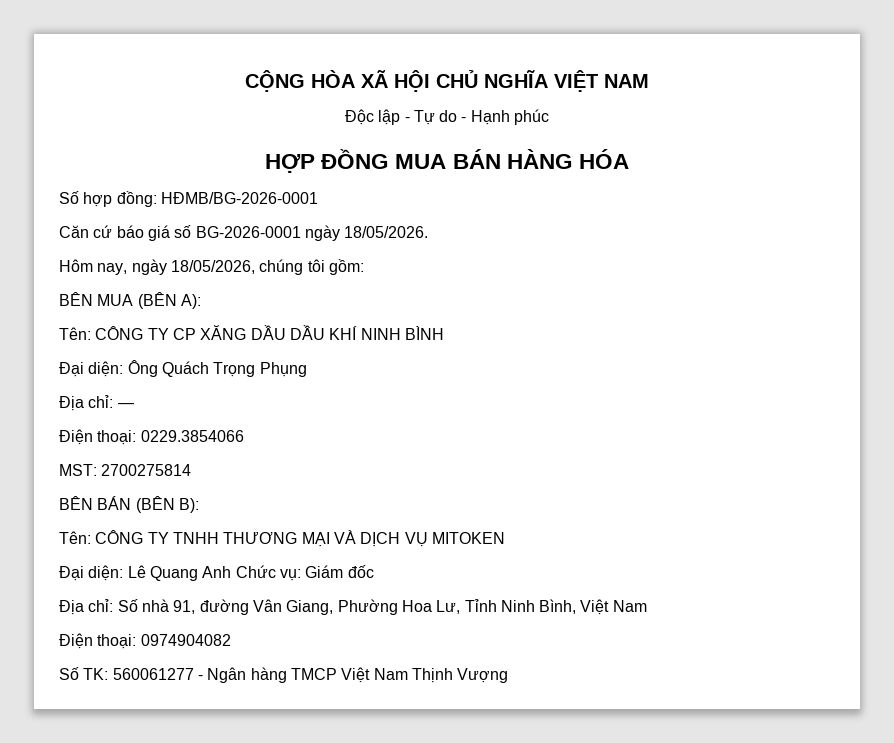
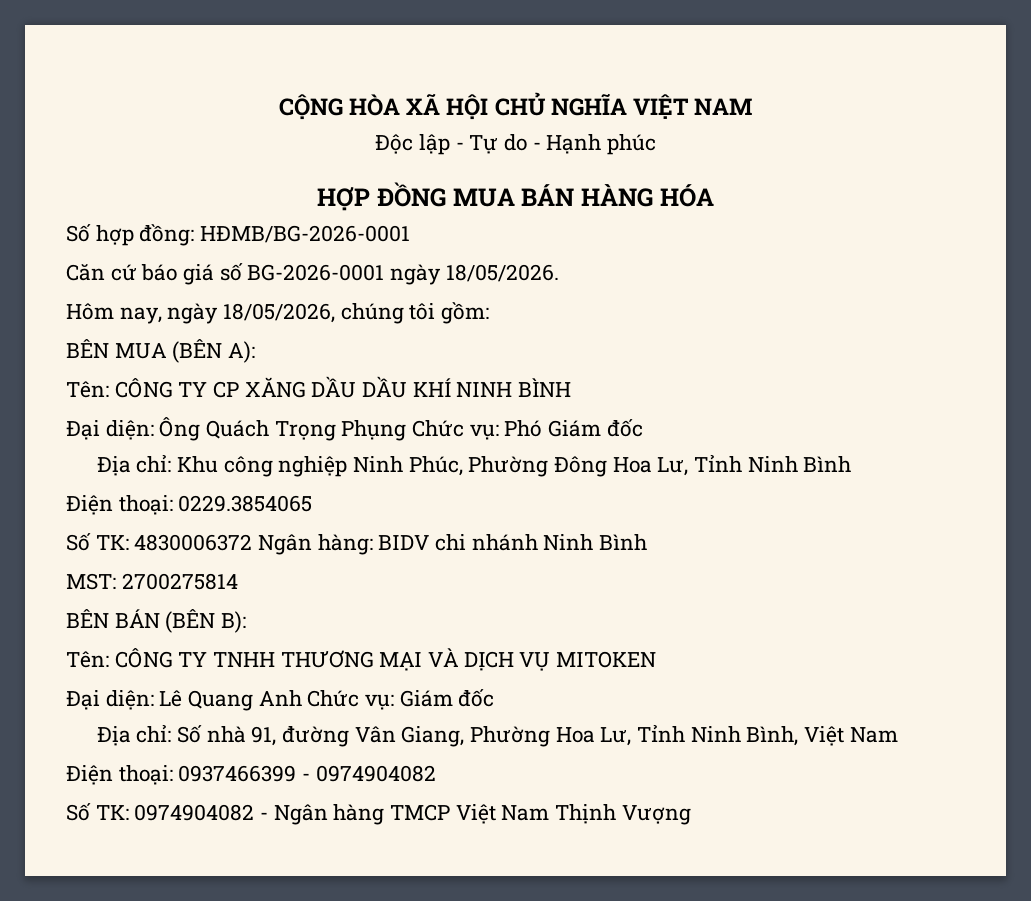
[59,395,134,411] [59,429,244,445] // Địa chỉ: — // Điện thoại: 0229.3854066 -> [412,419,643,440] [96,454,852,477] [66,495,313,515] [66,533,648,555] Chức vụ: Phó Giám đốc // Địa chỉ: Khu công nghiệp Ninh Phúc, Phường Đông Hoa Lư, Tỉnh Ninh Bình // Điện thoại: 0229.3854065 // Số TK: 4830006372 Ngân hàng: BIDV chi nhánh Ninh Bình
(137, 641) none -> [178,765,311,782] 0937466399 -
[112,668,194,680] 560061277 -> [134,804,255,821] 0974904082

